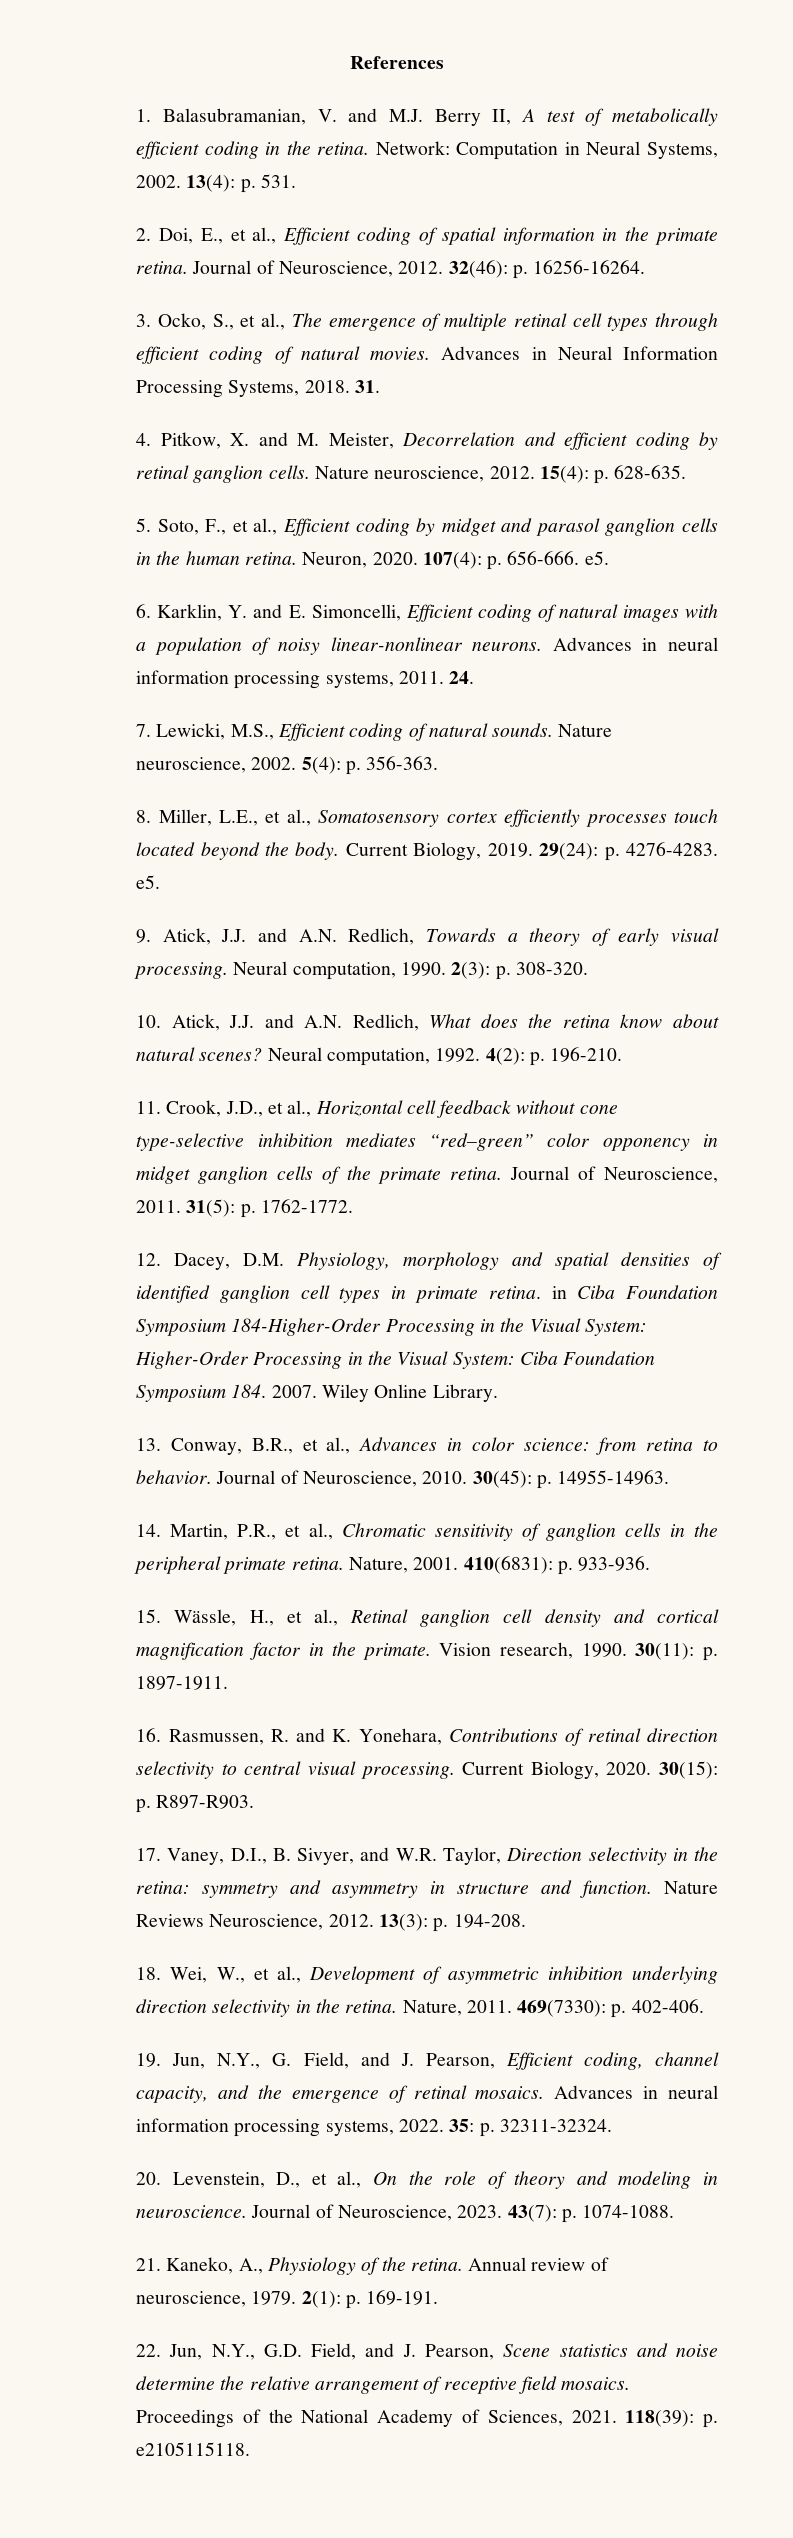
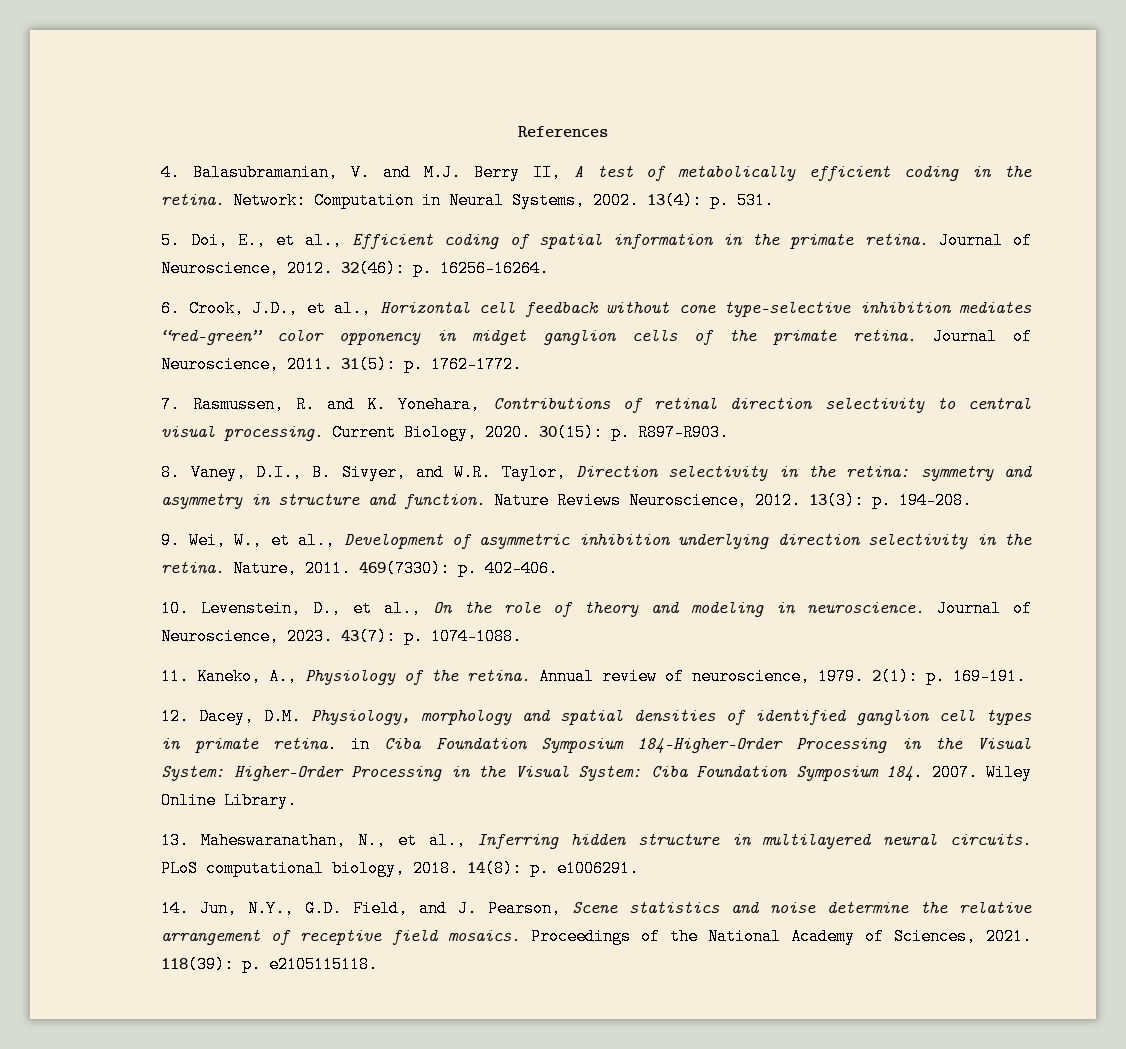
[136,109,152,122] 1. -> [161,164,181,181] 4.
[136,228,152,241] 2. -> [161,232,181,249] 5.
[136,313,719,331] [136,346,718,364] [136,380,381,398] [136,432,719,450] [136,465,687,484] [136,518,718,536] [136,551,609,570] [136,604,718,622] [136,637,718,655] [136,670,475,689] [136,723,613,741] [136,756,439,775] [136,809,718,827] [136,842,718,861] [136,875,161,889] [136,928,719,946] [134,961,588,980] [136,1014,719,1031] [136,1047,623,1066] [136,1101,162,1114] 3. Ocko, S., et al., The emergence of multiple retinal cell types through efficient coding of natural movies. Advances in Neural Information Processing Systems, 2018. 31. // 4. Pitkow, X. and M. Meister, Decorrelation and efficient coding by retinal ganglion cells. Nature neuroscience, 2012. 15(4): p. 628-635. // 5. Soto, F., et al., Efficient coding by midget and parasol ganglion cells in the human retina. Neuron, 2020. 107(4): p. 656-666. e5. // 6. Karklin, Y. and E. Simoncelli, Efficient coding of natural images with a population of noisy linear-nonlinear neurons. Advances in neural information processing systems, 2011. 24. // 7. Lewicki, M.S., Efficient coding of natural sounds. Nature neuroscience, 2002. 5(4): p. 356-363. // 8. Miller, L.E., et al., Somatosensory cortex efficiently processes touch located beyond the body. Current Biology, 2019. 29(24): p. 4276-4283. e5. // 9. Atick, J.J. and A.N. Redlich, Towards a theory of early visual processing. Neural computation, 1990. 2(3): p. 308-320. // 10. Atick, J.J. and A.N. Redlich, What does the retina know about natural scenes? Neural computation, 1992. 4(2): p. 196-210. // 11. -> [161,300,181,317] 6.
(354, 1206) none -> [161,396,1031,413] [161,424,730,441] [161,464,1032,481] [161,492,973,509] [161,532,1032,549] [161,560,559,577] [161,600,1033,617] [161,628,523,645] [161,668,1027,685] // 7. Rasmussen, R. and K. Yonehara, Contributions of retinal direction selectivity to central visual processing. Current Biology, 2020. 30(15): p. R897-R903. // 8. Vaney, D.I., B. Sivyer, and W.R. Taylor, Direction selectivity in the retina: symmetry and asymmetry in structure and function. Nature Reviews Neuroscience, 2012. 13(3): p. 194-208. // 9. Wei, W., et al., Development of asymmetric inhibition underlying direction selectivity in the retina. Nature, 2011. 469(7330): p. 402-406. // 10. Levenstein, D., et al., On the role of theory and modeling in neuroscience. Journal of Neuroscience, 2023. 43(7): p. 1074-1088. // 11. Kaneko, A., Physiology of the retina. Annual review of neuroscience, 1979. 2(1): p. 169-191.
[171,1437,718,1455] [136,1470,670,1489] [136,1523,718,1541] [134,1556,651,1575] [136,1609,720,1627] [136,1642,719,1661] [136,1676,229,1690] [136,1728,718,1746] [136,1761,718,1780] [136,1795,255,1813] [136,1847,719,1865] [136,1880,718,1898] [136,1914,526,1932] [136,1966,718,1984] [136,1999,704,2018] [136,2052,719,2070] [136,2085,718,2103] [136,2118,612,2137] [136,2171,718,2189] [136,2204,675,2223] [136,2257,609,2275] [136,2290,439,2309] [136,2344,162,2357] Conway, B.R., et al., Advances in color science: from retina to behavior. Journal of Neuroscience, 2010. 30(45): p. 14955-14963. // 14. Martin, P.R., et al., Chromatic sensitivity of ganglion cells in the peripheral primate retina. Nature, 2001. 410(6831): p. 933-936. // 15. Wässle, H., et al., Retinal ganglion cell density and cortical magnification factor in the primate. Vision research, 1990. 30(11): p. 1897-1911. // 16. Rasmussen, R. and K. Yonehara, Contributions of retinal direction selectivity to central visual processing. Current Biology, 2020. 30(15): p. R897-R903. // 17. Vaney, D.I., B. Sivyer, and W.R. Taylor, Direction selectivity in the retina: symmetry and asymmetry in structure and function. Nature Reviews Neuroscience, 2012. 13(3): p. 194-208. // 18. Wei, W., et al., Development of asymmetric inhibition underlying direction selectivity in the retina. Nature, 2011. 469(7330): p. 402-406. // 19. Jun, N.Y., G. Field, and J. Pearson, Efficient coding, channel capacity, and the emergence of retinal mosaics. Advances in neural information processing systems, 2022. 35: p. 32311-32324. // 20. Levenstein, D., et al., On the role of theory and modeling in neuroscience. Journal of Neuroscience, 2023. 43(7): p. 1074-1088. // 21. Kaneko, A., Physiology of the retina. Annual review of neuroscience, 1979. 2(1): p. 169-191. // 22. -> [201,832,1031,849] [161,860,640,877] [161,900,190,917] Maheswaranathan, N., et al., Inferring hidden structure in multilayered neural circuits. PLoS computational biology, 2018. 14(8): p. e1006291. // 14.

